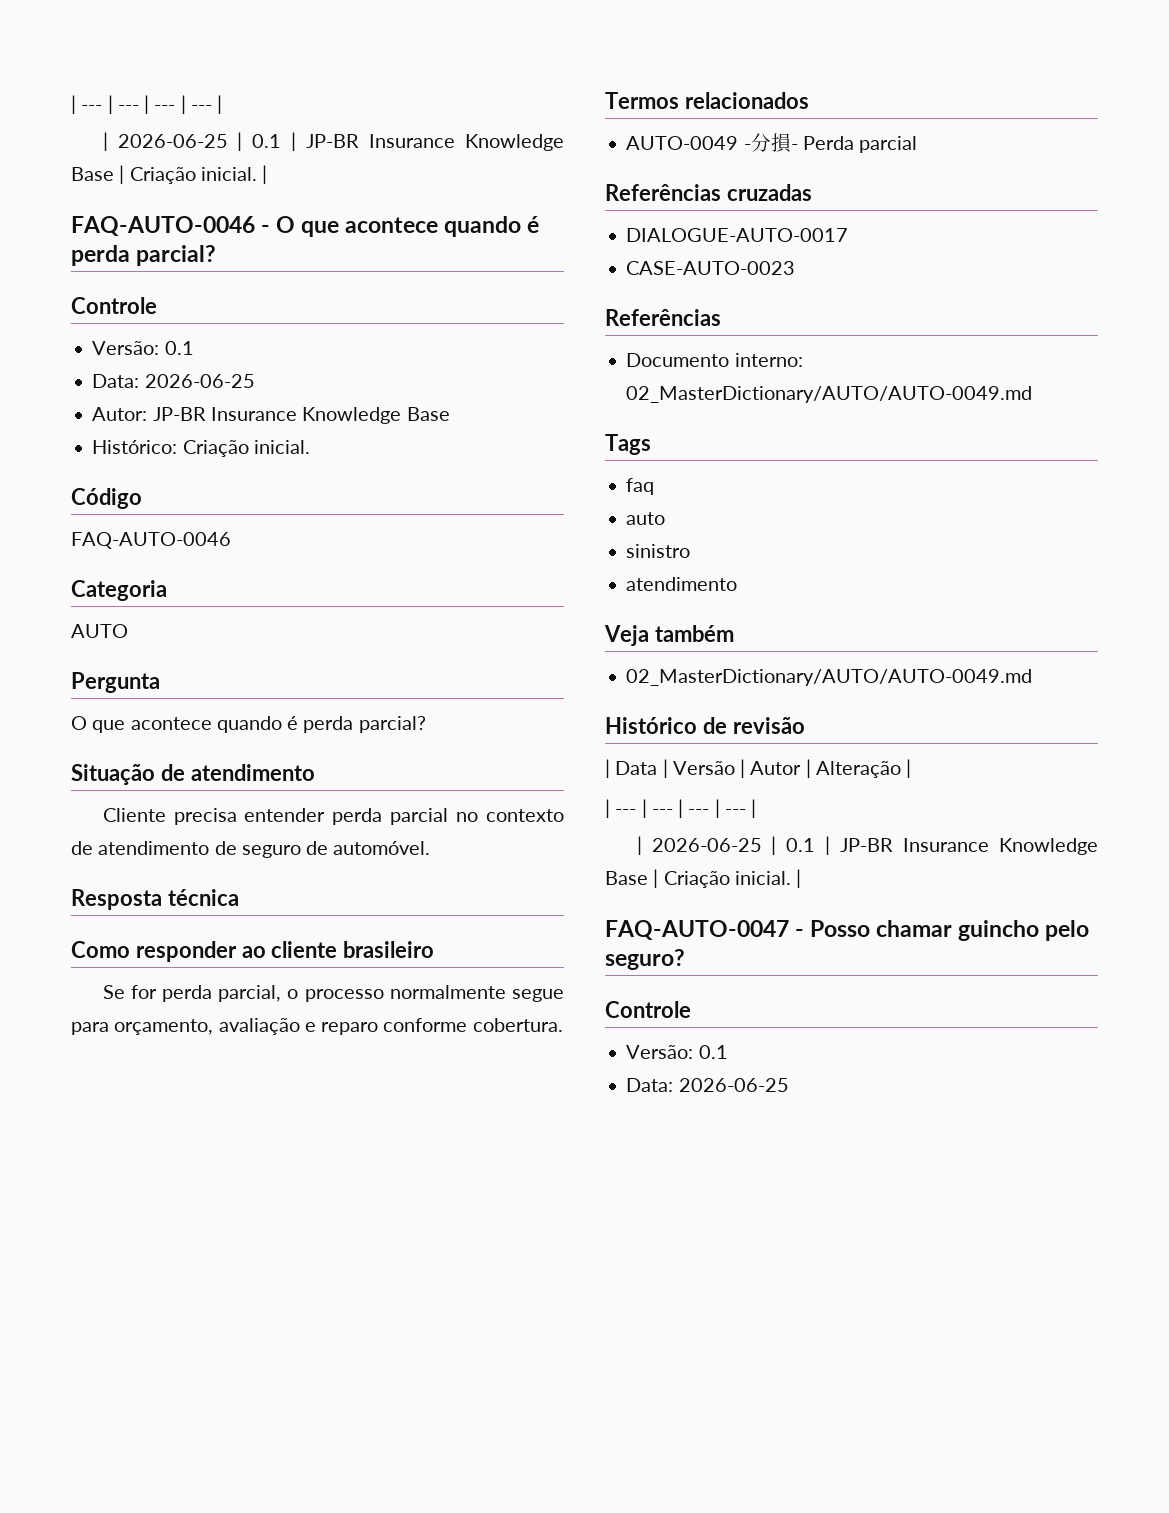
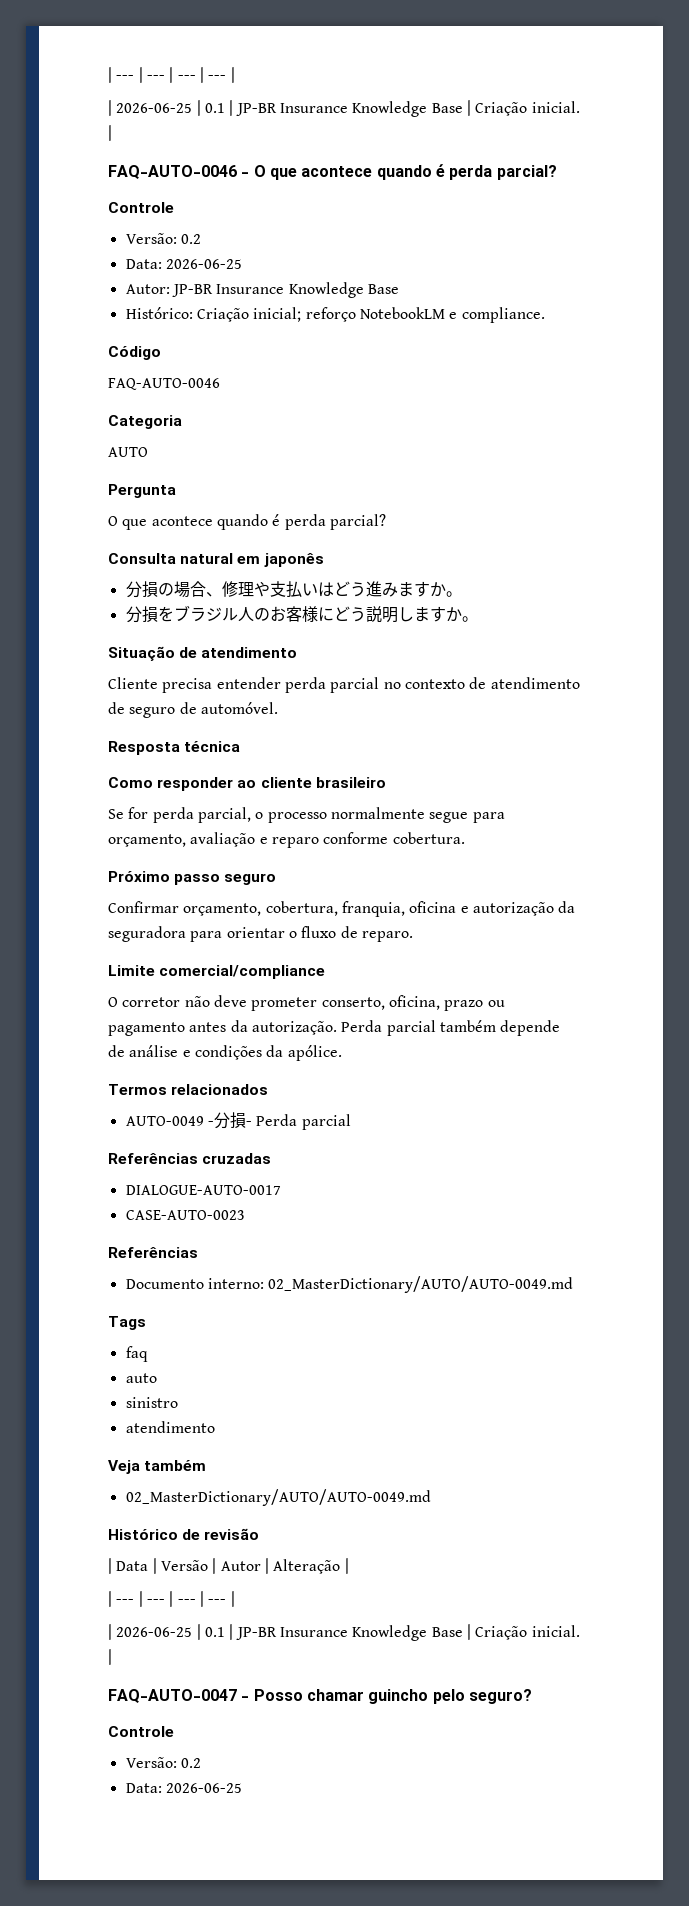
[164,341,194,355] 0.1 -> [180,234,201,244] 0.2
[253,440,310,454] inicial. -> [253,307,545,323] inicial; reforço NotebookLM e compliance.
(426, 724) none -> [108,553,324,567] [125,581,462,598] [125,605,478,623] // Consulta natural em japonês // 分損の場合、修理や支払いはどう進みますか。 // 分損をブラジル人のお客様にどう説明しますか。
(563, 1025) none -> [108,871,277,885] [108,901,576,917] [108,926,413,942] [108,965,326,979] [108,995,505,1011] [108,1020,561,1036] [108,1045,342,1061] // Próximo passo seguro // Confirmar orçamento, cobertura, franquia, oficina e autorização da seguradora para orientar o fluxo de reparo. // Limite comercial/compliance // O corretor não deve prometer conserto, oficina, prazo ou pagamento antes da autorização. Perda parcial também depende de análise e condições da apólice.
[698,1045,728,1059] 0.1 -> [180,1758,201,1768] 0.2

